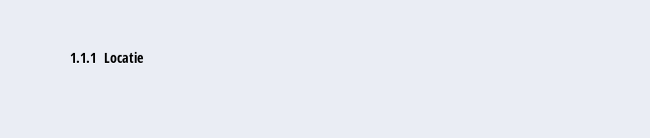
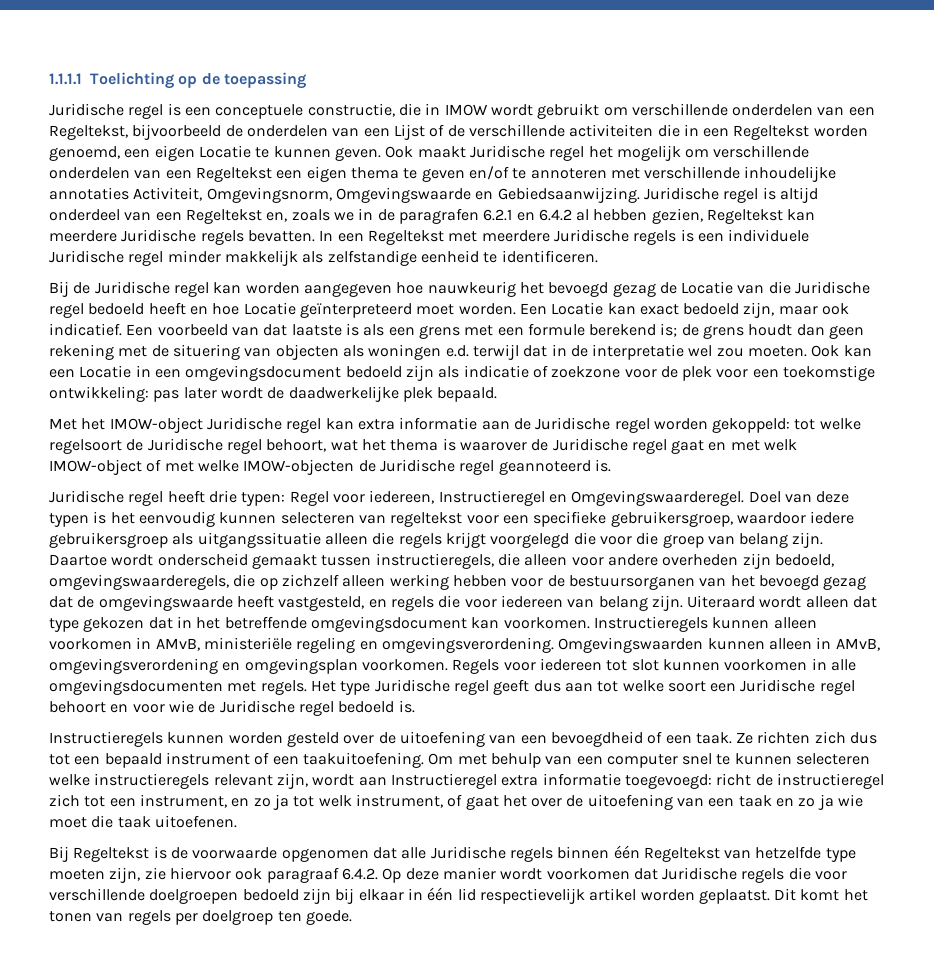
[70,51,145,63] 1.1.1 Locatie -> [49,72,306,89] [49,103,875,119] [49,124,868,140] [49,145,810,161] [49,166,837,182] [49,187,818,203] [49,208,816,224] [49,229,810,245] [49,250,598,266] [49,281,871,297] [49,302,850,318] [49,323,865,339] [49,344,872,360] [49,365,876,381] [49,386,498,402] [49,417,861,433] [49,438,798,454] [49,459,611,475] [49,490,850,506] [49,511,855,527] [49,532,824,548] [49,553,834,569] [49,574,867,590] [49,595,878,611] [49,616,817,632] [49,637,880,653] [49,658,856,674] [49,679,855,695] [49,700,415,716] [49,731,878,747] [49,752,871,768] [49,773,884,789] [49,794,864,810] [49,815,237,828] [49,845,856,862] [49,867,848,883] [49,887,868,904] [49,910,352,925] 1.1.1.1 Toelichting op de toepassing // Juridische regel is een conceptuele constructie, die in IMOW wordt gebruikt om verschillende onderdelen van een Regeltekst, bijvoorbeeld de onderdelen van een Lijst of de verschillende activiteiten die in een Regeltekst worden genoemd, een eigen Locatie te kunnen geven. Ook maakt Juridische regel het mogelijk om verschillende onderdelen van een Regeltekst een eigen thema te geven en/of te annoteren met verschillende inhoudelijke annotaties Activiteit, Omgevingsnorm, Omgevingswaarde en Gebiedsaanwijzing. Juridische regel is altijd onderdeel van een Regeltekst en, zoals we in de paragrafen 6.2.1 en 6.4.2 al hebben gezien, Regeltekst kan meerdere Juridische regels bevatten. In een Regeltekst met meerdere Juridische regels is een individuele Juridische regel minder makkelijk als zelfstandige eenheid te identificeren. // Bij de Juridische regel kan worden aangegeven hoe nauwkeurig het bevoegd gezag de Locatie van die Juridische regel bedoeld heeft en hoe Locatie geïnterpreteerd moet worden. Een Locatie kan exact bedoeld zijn, maar ook indicatief. Een voorbeeld van dat laatste is als een grens met een formule berekend is; de grens houdt dan geen rekening met de situering van objecten als woningen e.d. terwijl dat in de interpretatie wel zou moeten. Ook kan een Locatie in een omgevingsdocument bedoeld zijn als indicatie of zoekzone voor de plek voor een toekomstige ontwikkeling: pas later wordt de daadwerkelijke plek bepaald. // Met het IMOW-object Juridische regel kan extra informatie aan de Juridische regel worden gekoppeld: tot welke regelsoort de Juridische regel behoort, wat het thema is waarover de Juridische regel gaat en met welk IMOW-object of met welke IMOW-objecten de Juridische regel geannoteerd is. // Juridische regel heeft drie typen: Regel voor iedereen, Instructieregel en Omgevingswaarderegel. Doel van deze typen is het eenvoudig kunnen selecteren van regeltekst voor een specifieke gebruikersgroep, waardoor iedere gebruikersgroep als uitgangssituatie alleen die regels krijgt voorgelegd die voor die groep van belang zijn. Daartoe wordt onderscheid gemaakt tussen instructieregels, die alleen voor andere overheden zijn bedoeld, omgevingswaarderegels, die op zichzelf alleen werking hebben voor de bestuursorganen van het bevoegd gezag dat de omgevingswaarde heeft vastgesteld, en regels die voor iedereen van belang zijn. Uiteraard wordt alleen dat type gekozen dat in het betreffende omgevingsdocument kan voorkomen. Instructieregels kunnen alleen voorkomen in AMvB, ministeriële regeling en omgevingsverordening. Omgevingswaarden kunnen alleen in AMvB, omgevingsverordening en omgevingsplan voorkomen. Regels voor iedereen tot slot kunnen voorkomen in alle omgevingsdocumenten met regels. Het type Juridische regel geeft dus aan tot welke soort een Juridische regel behoort en voor wie de Juridische regel bedoeld is. // Instructieregels kunnen worden gesteld over de uitoefening van een bevoegdheid of een taak. Ze richten zich dus tot een bepaald instrument of een taakuitoefening. Om met behulp van een computer snel te kunnen selecteren welke instructieregels relevant zijn, wordt aan Instructieregel extra informatie toegevoegd: richt de instructieregel zich tot een instrument, en zo ja tot welk instrument, of gaat het over de uitoefening van een taak en zo ja wie moet die taak uitoefenen. // Bij Regeltekst is de voorwaarde opgenomen dat alle Juridische regels binnen één Regeltekst van hetzelfde type moeten zijn, zie hiervoor ook paragraaf 6.4.2. Op deze manier wordt voorkomen dat Juridische regels die voor verschillende doelgroepen bedoeld zijn bij elkaar in één lid respectievelijk artikel worden geplaatst. Dit komt het tonen van regels per doelgroep ten goede.

